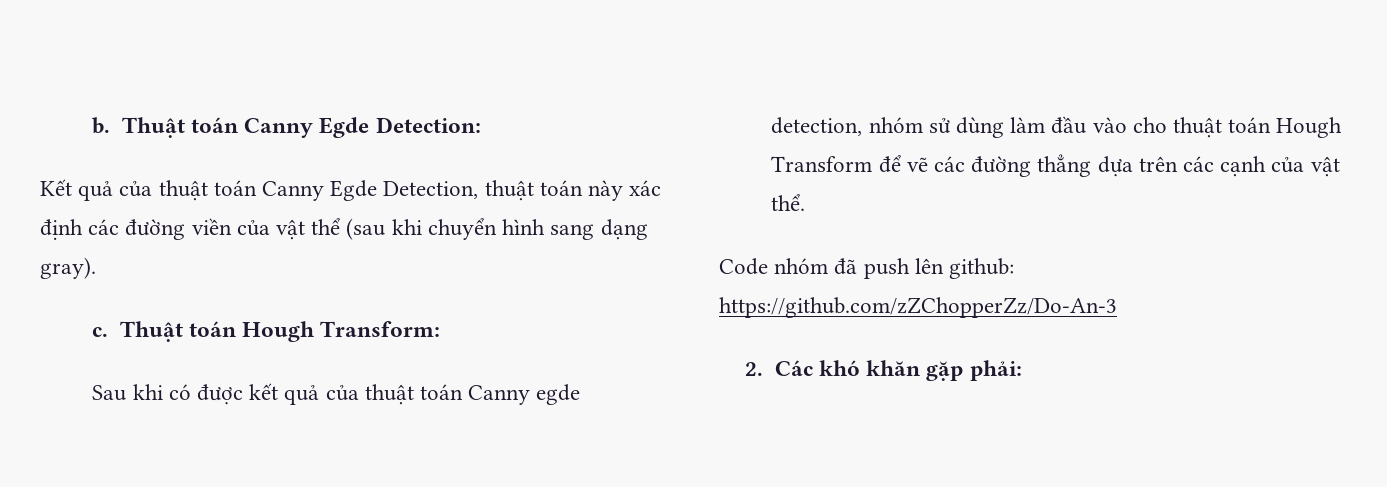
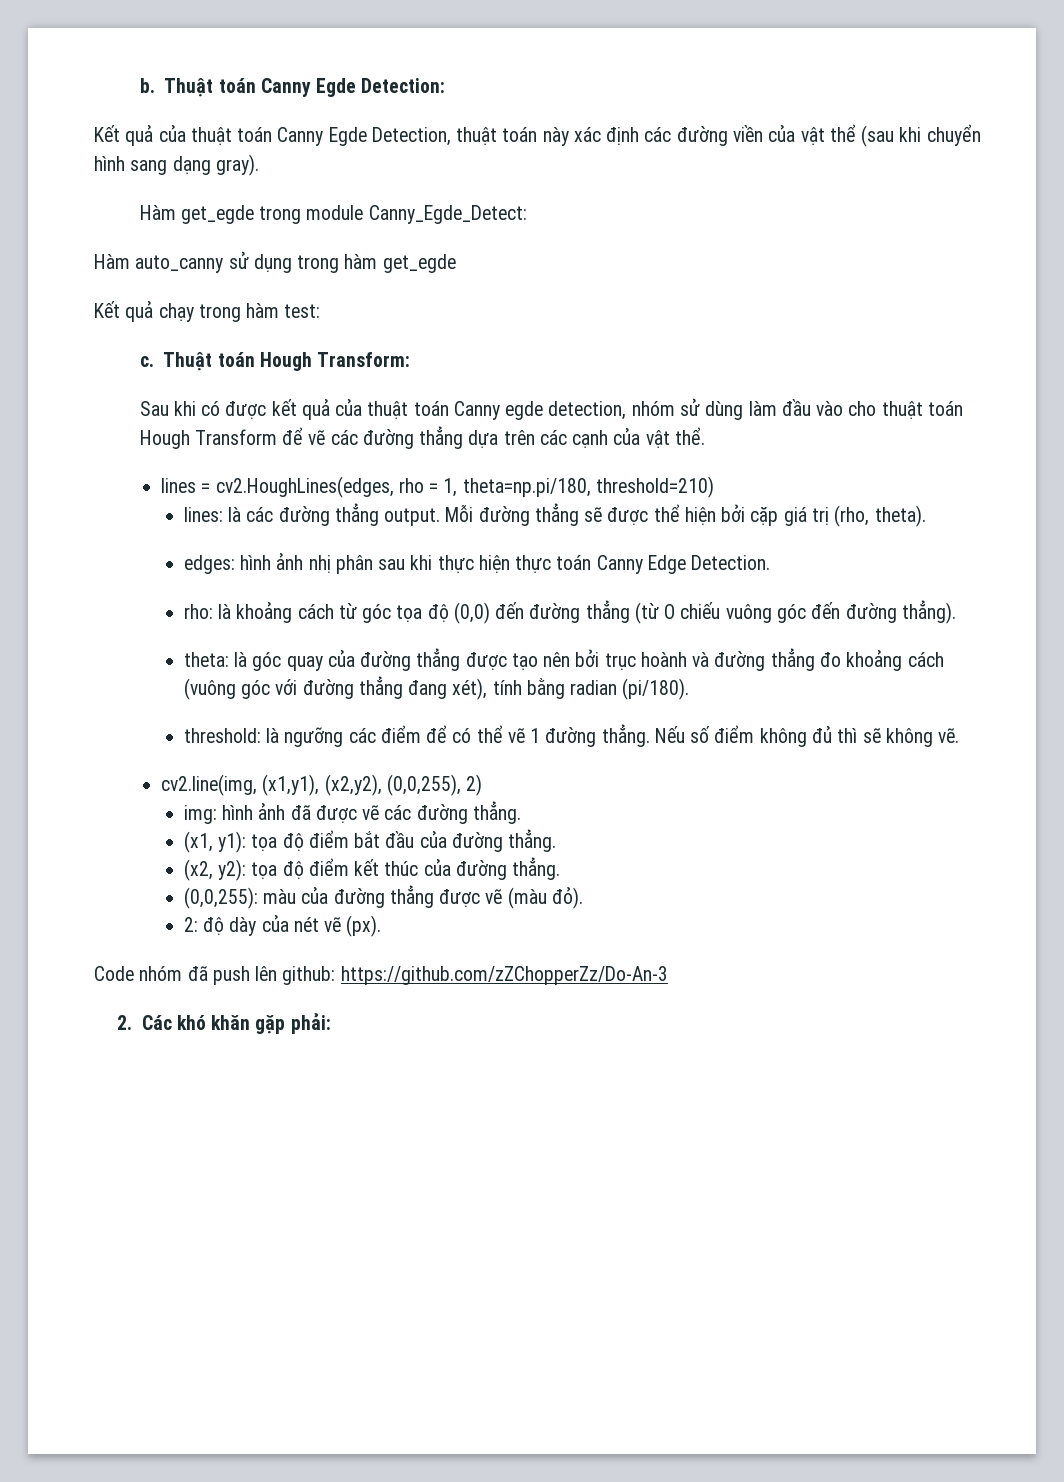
(96, 268) none -> [139,205,527,224] [94,251,456,273] [94,301,321,322] // Hàm get_egde trong module Canny_Egde_Detect: // Hàm auto_canny sử dụng trong hàm get_egde // Kết quả chạy trong hàm test:
(806, 202) none -> [161,476,714,498] [183,503,926,527] [183,553,771,574] [183,600,956,624] [183,648,944,671] [183,676,690,700] [183,724,960,747] [161,774,483,796] [183,801,521,824] [183,829,557,853] [183,857,561,881] [183,885,583,909] [183,915,382,937] // lines = cv2.HoughLines(edges, rho = 1, theta=np.pi/180, threshold=210) // lines: là các đường thẳng output. Mỗi đường thẳng sẽ được thể hiện bởi cặp giá trị (rho, theta). // edges: hình ảnh nhị phân sau khi thực hiện thực toán Canny Edge Detection. // rho: là khoảng cách từ góc tọa độ (0,0) đến đường thẳng (từ O chiếu vuông góc đến đường thẳng). // theta: là góc quay của đường thẳng được tạo nên bởi trục hoành và đường thẳng đo khoảng cách (vuông góc với đường thẳng đang xét), tính bằng radian (pi/180). // threshold: là ngưỡng các điểm để có thể vẽ 1 đường thẳng. Nếu số điểm không đủ thì sẽ không vẽ. // cv2.line(img, (x1,y1), (x2,y2), (0,0,255), 2) // img: hình ảnh đã được vẽ các đường thẳng. // (x1, y1): tọa độ điểm bắt đầu của đường thẳng. // (x2, y2): tọa độ điểm kết thúc của đường thẳng. // (0,0,255): màu của đường thẳng được vẽ (màu đỏ). // 2: độ dày của nét vẽ (px).

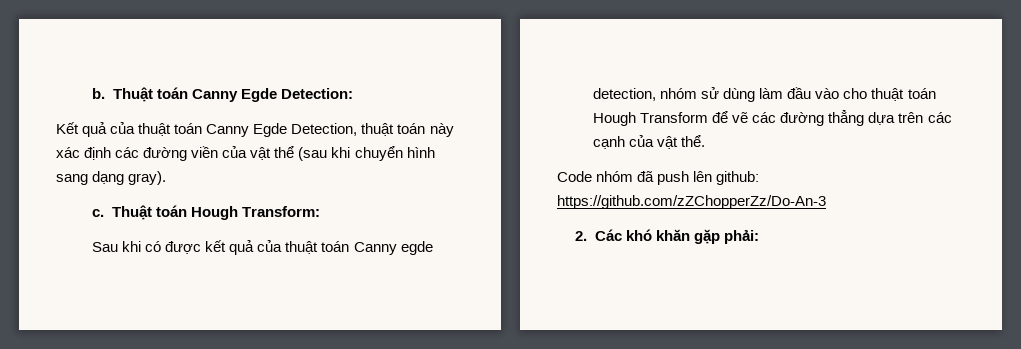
[139,205,527,224] [94,251,456,273] [94,301,321,322] // Hàm get_egde trong module Canny_Egde_Detect: // Hàm auto_canny sử dụng trong hàm get_egde // Kết quả chạy trong hàm test: -> (167, 178) none
[161,476,714,498] [183,503,926,527] [183,553,771,574] [183,600,956,624] [183,648,944,671] [183,676,690,700] [183,724,960,747] [161,774,483,796] [183,801,521,824] [183,829,557,853] [183,857,561,881] [183,885,583,909] [183,915,382,937] // lines = cv2.HoughLines(edges, rho = 1, theta=np.pi/180, threshold=210) // lines: là các đường thẳng output. Mỗi đường thẳng sẽ được thể hiện bởi cặp giá trị (rho, theta). // edges: hình ảnh nhị phân sau khi thực hiện thực toán Canny Edge Detection. // rho: là khoảng cách từ góc tọa độ (0,0) đến đường thẳng (từ O chiếu vuông góc đến đường thẳng). // theta: là góc quay của đường thẳng được tạo nên bởi trục hoành và đường thẳng đo khoảng cách (vuông góc với đường thẳng đang xét), tính bằng radian (pi/180). // threshold: là ngưỡng các điểm để có thể vẽ 1 đường thẳng. Nếu số điểm không đủ thì sẽ không vẽ. // cv2.line(img, (x1,y1), (x2,y2), (0,0,255), 2) // img: hình ảnh đã được vẽ các đường thẳng. // (x1, y1): tọa độ điểm bắt đầu của đường thẳng. // (x2, y2): tọa độ điểm kết thúc của đường thẳng. // (0,0,255): màu của đường thẳng được vẽ (màu đỏ). // 2: độ dày của nét vẽ (px). -> (706, 141) none

